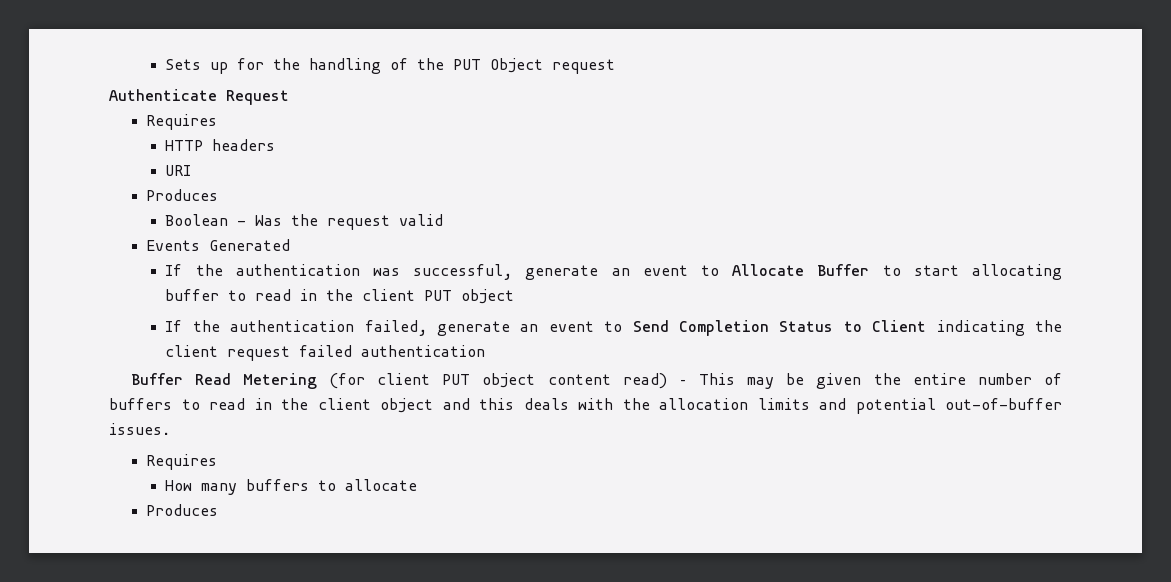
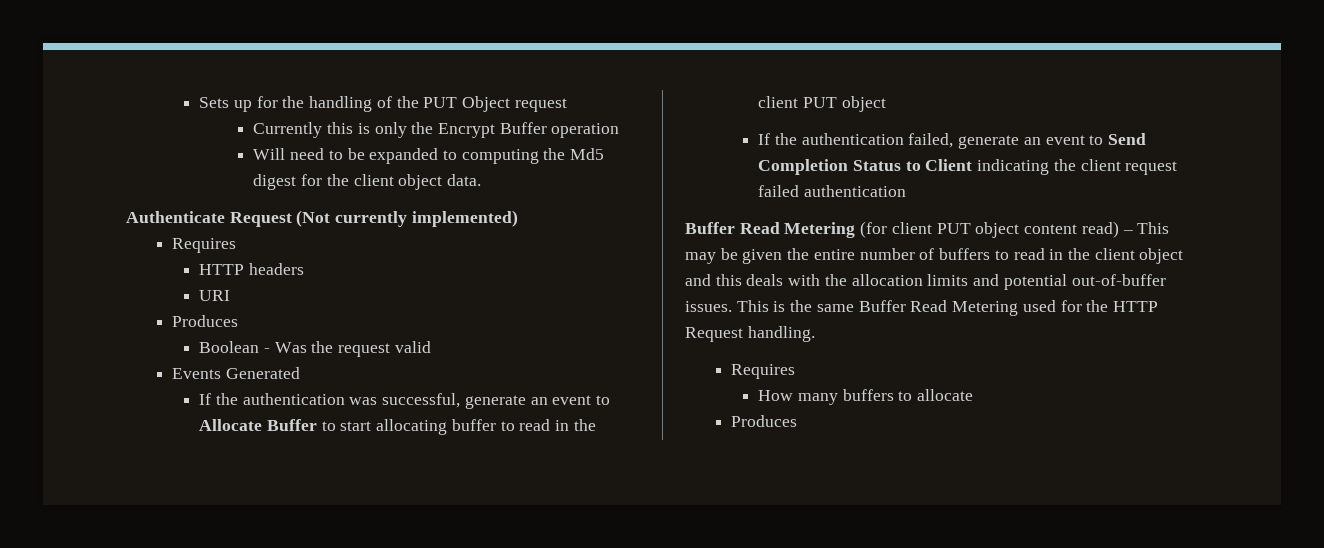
(616, 66) none -> [253,122,620,138] [253,148,605,164] [253,174,481,190] // Currently this is only the Encrypt Buffer operation // Will need to be expanded to computing the Md5 digest for the client object data.
(289, 97) none -> [296,210,518,227] (Not currently implemented)
(170, 429) none -> [736,300,1158,316] [685,326,815,342] This is the same Buffer Read Metering used for the HTTP Request handling.

